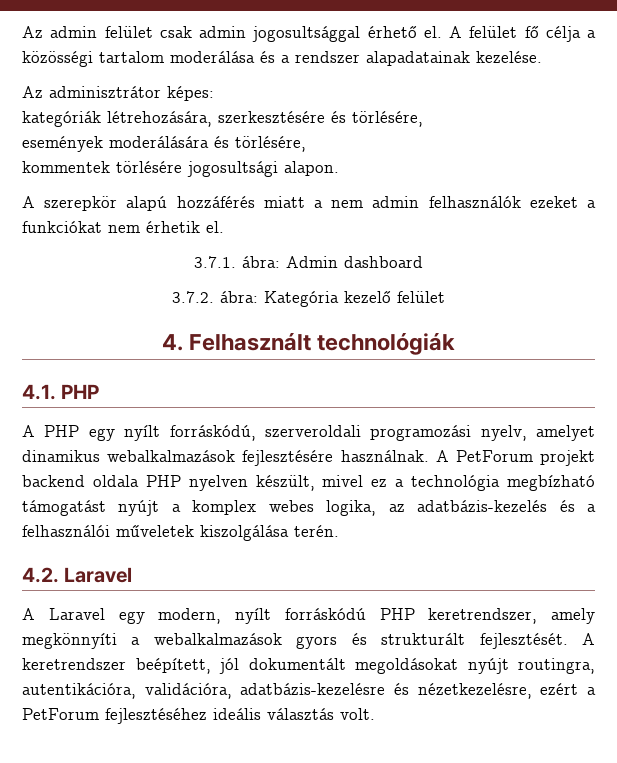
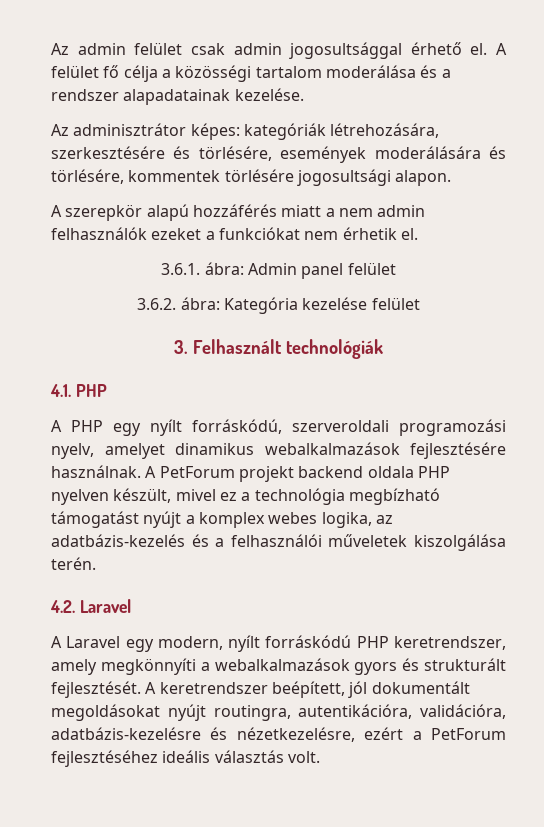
(214, 93) // -> (240, 131) none
(423, 119) // -> (272, 153) none
(306, 144) // -> (124, 176) none
[194,256,236,268] 3.7.1. -> [161,263,201,275] 3.6.1.
[344,256,423,268] [172,291,214,303] dashboard // 3.7.2. -> [301,262,396,279] [137,298,177,310] panel felület // 3.6.2.
[344,291,445,303] [161,334,183,351] kezelő felület // 4. -> [302,297,420,310] [174,340,189,354] kezelése felület // 3.

